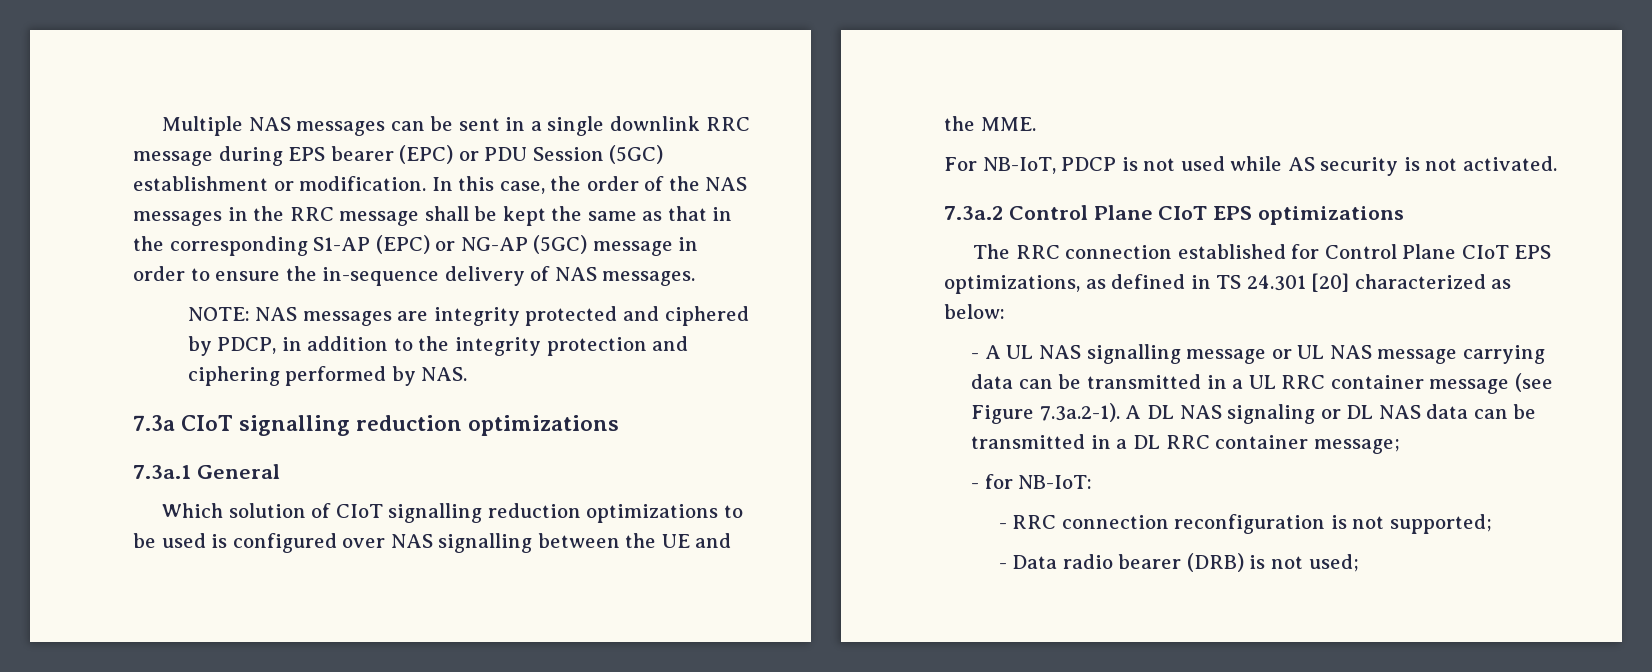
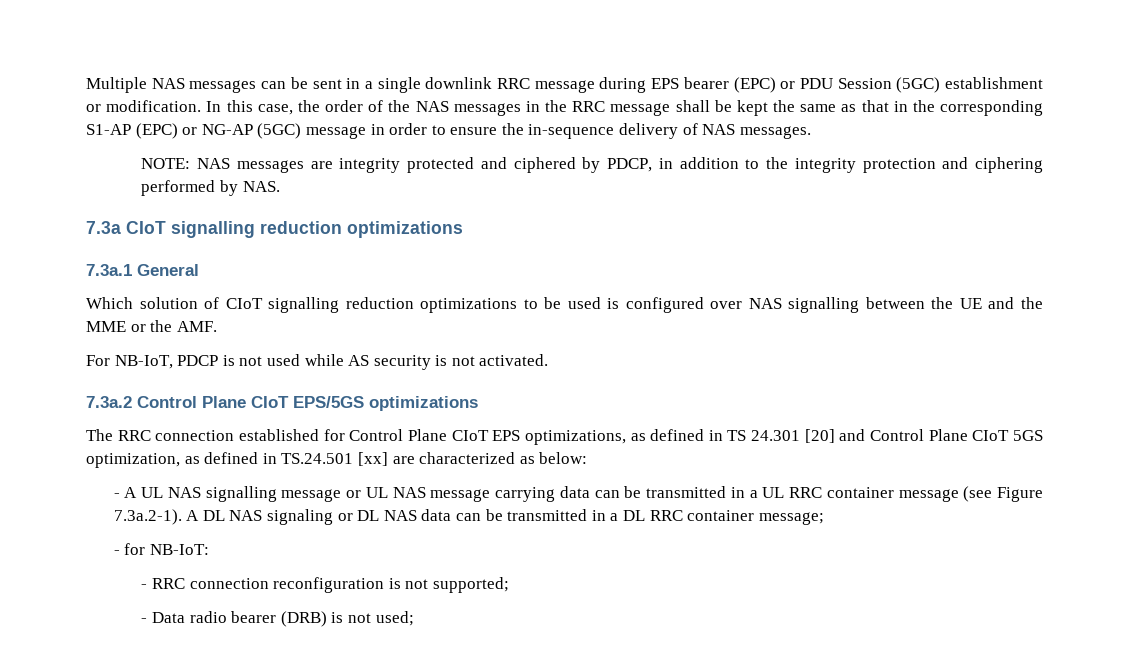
[980,117,1036,131] MME. -> [86,320,217,332] MME or the AMF.
[1213,206,1253,220] EPS -> [293,396,364,408] EPS/5GS
(1350, 282) none -> [839,429,1043,441] [86,452,415,468] and Control Plane CIoT 5GS optimization, as defined in TS.24.501 [xx] are

